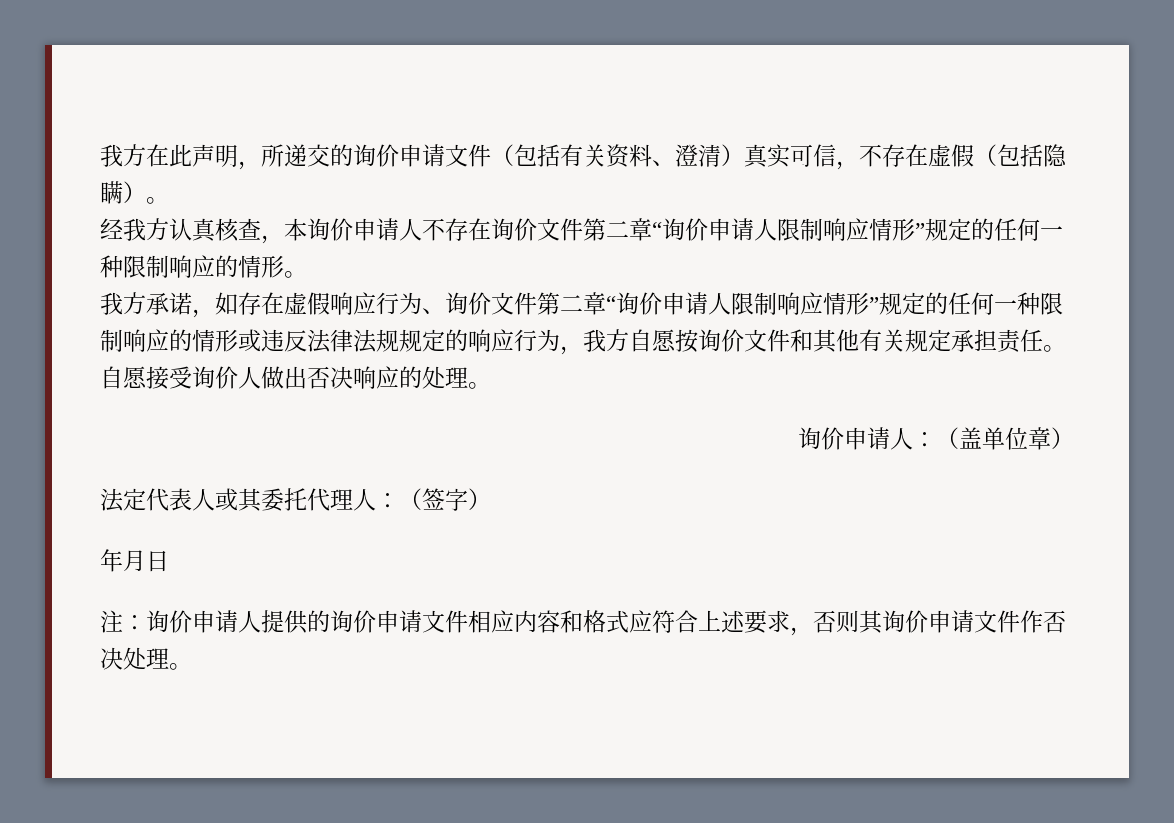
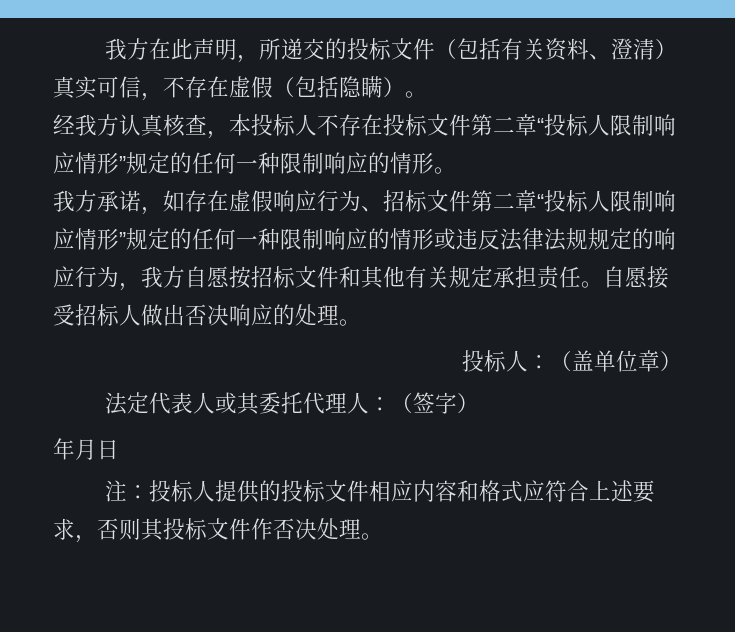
[353,144,445,167] 询价申请 -> [346,38,392,60] 投标
[307,218,399,241] 询价申请 -> [251,114,296,136] 投标
[491,218,754,241] 询价文件第二章“询价申请 -> [383,114,589,136] 投标文件第二章“投标
[445,292,708,315] 询价文件第二章“询价申请 -> [383,190,589,212] 招标文件第二章“投标
[698,329,744,352] 询价 -> [251,266,296,288] 招标
[192,366,238,389] 询价 -> [75,304,120,326] 招标
[798,427,890,450] 询价申请 -> [462,350,507,372] 投标
[146,610,422,634] 询价申请人提供的询价申请 -> [148,480,326,503] 投标人提供的投标
[882,610,974,633] 询价申请 -> [163,518,208,540] 投标

